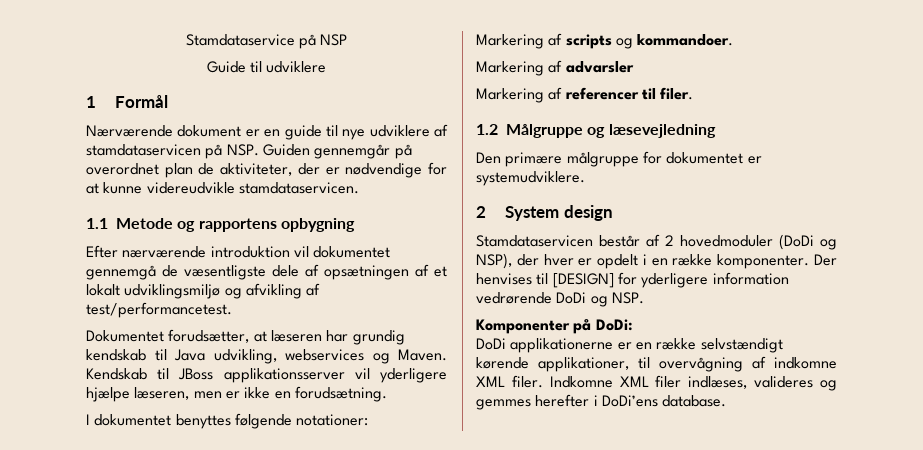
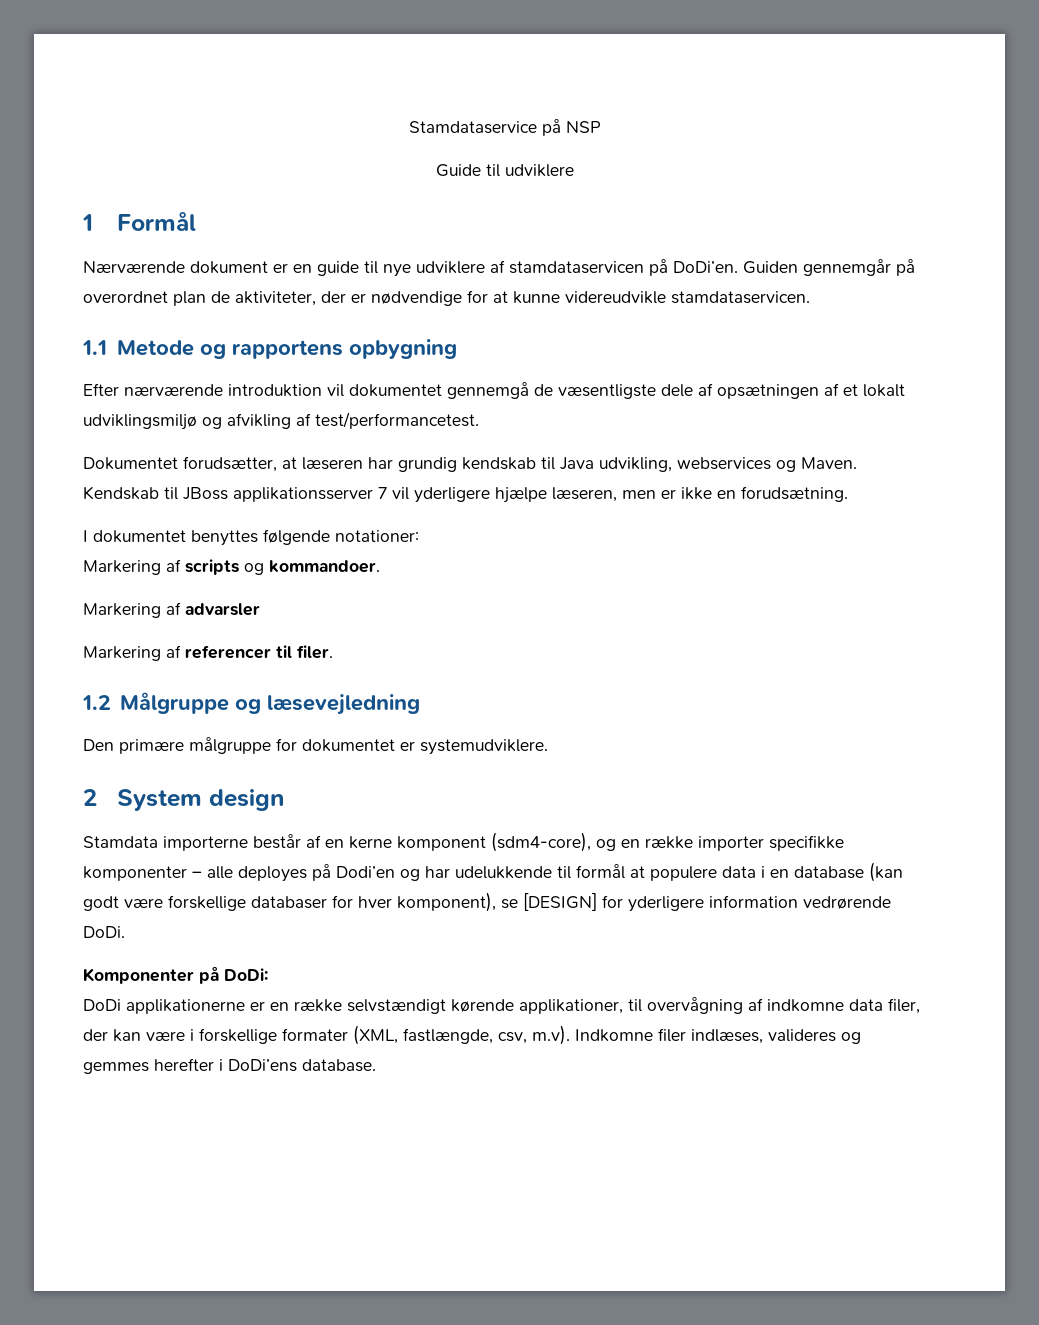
[226,144,259,156] NSP. -> [673,261,738,273] DoDi’en.
(345, 375) none -> [378,487,387,499] 7
[476,234,837,250] [476,253,837,269] [476,273,549,285] Stamdataservicen består af 2 hovedmoduler (DoDi og NSP), der hver er opdelt i en række komponenter. Der henvises til -> [83,832,844,852] [83,862,903,882] [83,892,518,912] Stamdata importerne består af en kerne komponent (sdm4-core), og en række importer specifikke komponenter – alle deployes på Dodi’en og har udelukkende til formål at populere data i en database (kan godt være forskellige databaser for hver komponent), se
[556,292,644,307] DoDi og NSP. -> [83,926,125,938] DoDi.
[476,375,649,388] XML filer. Indkomne XML -> [849,998,920,1014] [83,1025,653,1045] data filer, der kan være i forskellige formater (XML, fastlængde, csv, m.v). Indkomne

